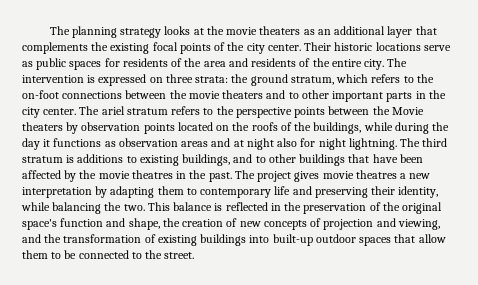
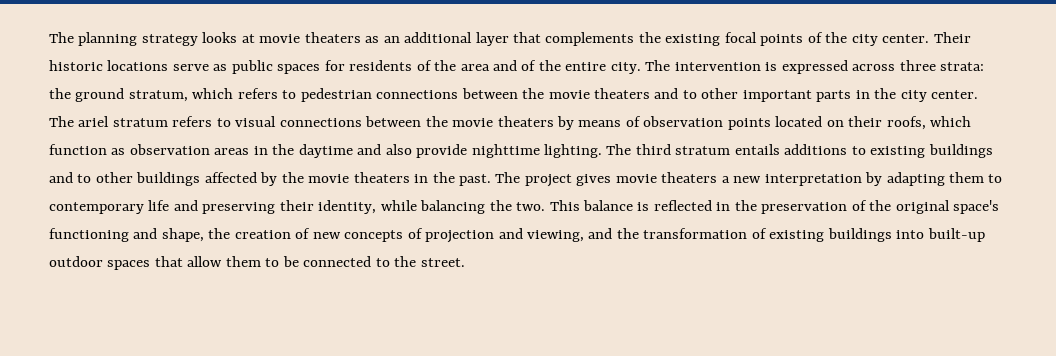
[206,26,224,35] the -> (255, 38) none
[251,58,297,67] residents -> (518, 65) none
[149,77,163,83] on -> [852,64,896,71] across
[416,74,434,83] [22,90,59,99] the on-foot -> [300,88,372,102] pedestrian
[216,106,424,118] the perspective points between the Movie -> [235,116,494,127] visual connections between the movie
(79, 128) none -> [578,116,641,127] means of
[232,122,450,134] [22,138,397,150] the roofs of the buildings, while during the day it functions as observation areas and at night also for night lightning. -> [848,116,972,130] [49,144,603,158] their roofs, which function as observation areas in the daytime and also provide nighttime lighting.
[66,155,75,163] is -> [734,144,780,155] entails
[182,154,231,166] buildings, -> [928,144,993,158] buildings
[348,154,423,163] that have been -> (201, 179) none
[131,170,173,179] theatres -> [353,172,410,183] theaters
[355,170,397,179] theatres -> [661,172,718,183] theaters
[60,218,104,227] function -> [49,228,129,242] functioning

